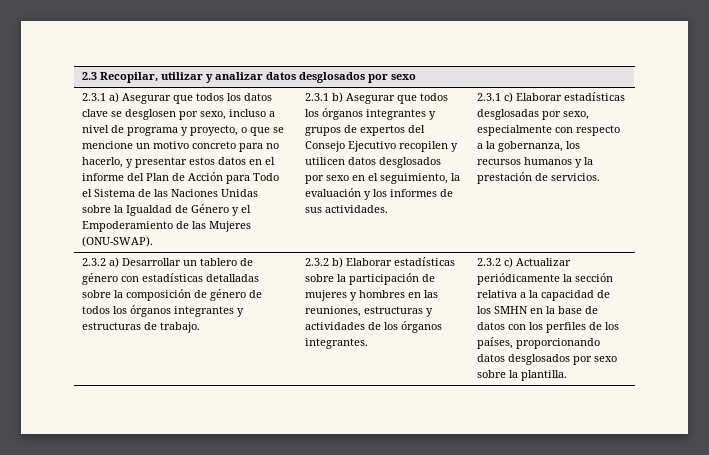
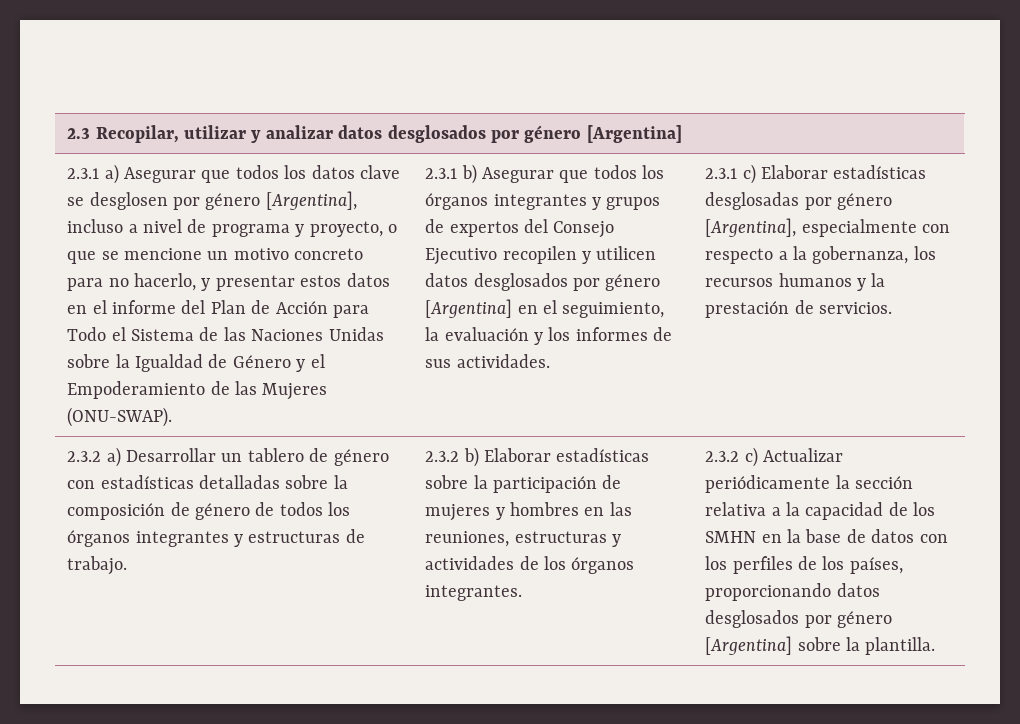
[391,74,417,80] sexo -> [524,125,682,143] género [Argentina]
[200,111,227,120] sexo, -> [205,191,357,210] género [Argentina],
[326,175,350,181] sexo -> [605,274,661,291] [425,299,513,318] género [Argentina]
[563,111,590,120] sexo, -> [836,193,892,210] [705,218,797,237] género [Argentina],
[594,356,618,362] sexo -> [836,611,892,628] [705,636,793,655] género [Argentina]

